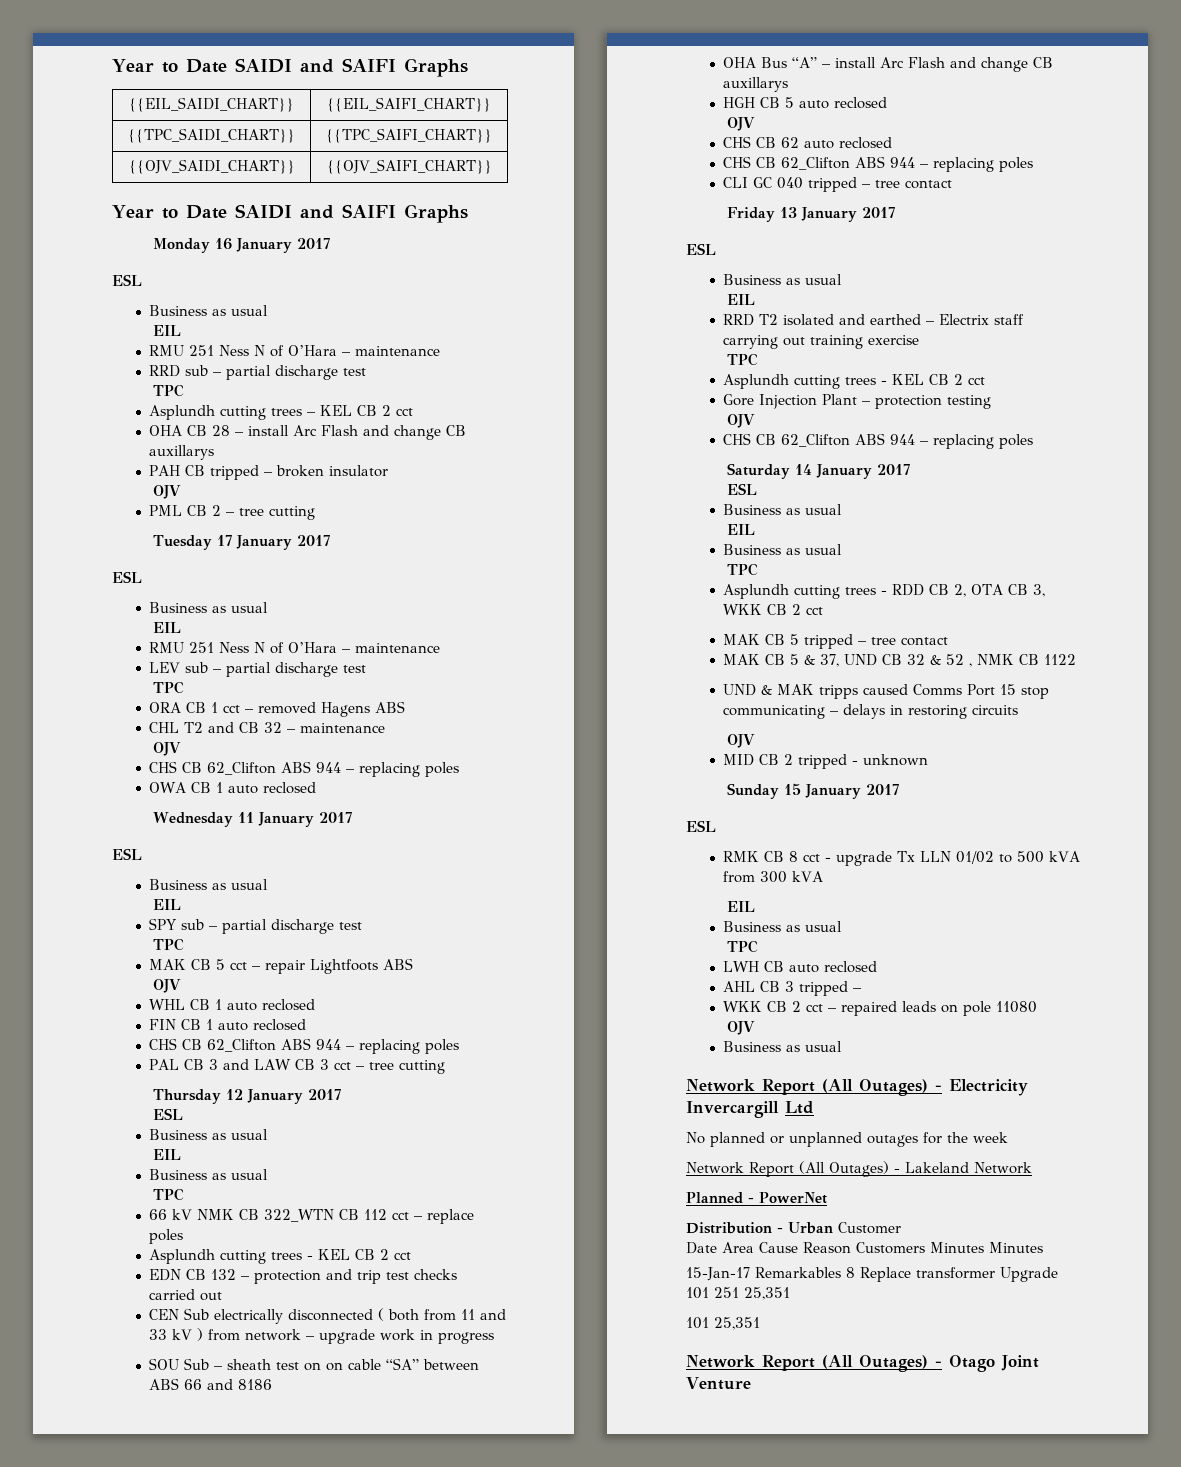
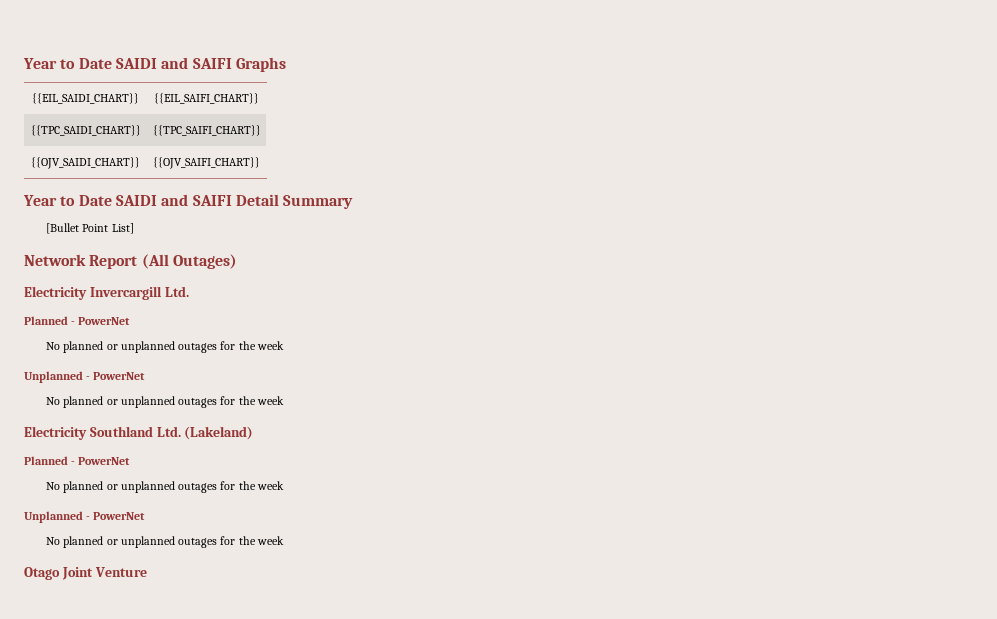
[403,204,468,223] [153,238,331,253] [112,274,142,286] [149,305,269,316] [153,325,182,336] [149,345,441,357] [149,365,367,380] [153,384,185,397] [149,405,414,420] [149,425,467,440] [149,445,215,460] [149,465,389,480] [153,485,182,499] [149,505,316,520] [153,535,331,550] [112,571,142,583] [149,602,269,613] [153,622,182,633] [149,642,441,654] [149,662,367,677] [153,681,185,694] [149,701,406,717] [149,722,386,733] [153,742,182,756] [149,761,460,777] [149,782,317,794] [153,812,353,827] [112,848,142,860] [149,879,269,890] [153,899,182,910] [149,918,363,934] [153,938,185,951] [149,958,414,974] [153,979,182,993] [149,999,316,1011] [149,1019,307,1031] [149,1038,460,1054] [149,1059,446,1074] [153,1089,342,1104] [153,1108,184,1120] [149,1129,269,1140] [153,1149,182,1160] [149,1169,269,1180] [153,1188,185,1201] [149,1209,475,1224] [149,1229,184,1244] [149,1249,412,1264] [149,1269,458,1284] [149,1289,223,1301] [149,1308,507,1324] [149,1328,495,1344] [149,1358,480,1371] [149,1378,273,1390] [723,57,1054,72] [723,77,789,92] [723,97,888,109] [727,117,756,131] [723,136,893,149] [723,156,1034,172] [723,177,953,192] [727,207,896,222] [686,243,716,255] [723,274,843,285] [727,294,756,305] [723,314,1025,326] [723,335,920,349] [727,353,759,366] [723,374,986,389] [723,394,992,409] [727,414,756,428] [723,433,1034,449] [727,463,911,479] [727,483,758,495] [723,504,843,515] [727,524,756,535] [723,544,843,555] [727,563,759,576] [723,584,1046,599] [723,604,824,615] [723,634,949,649] [723,654,1077,667] [723,684,1050,699] [723,704,1019,719] [727,734,756,748] [723,754,929,769] [727,783,900,799] [686,820,716,832] [723,851,1081,866] [723,871,824,883] [727,901,756,912] [723,921,843,932] [727,940,759,953] [723,961,878,973] [723,981,863,996] [723,1001,1038,1016] [727,1021,756,1035] [723,1041,843,1052] [686,1079,942,1096] Graphs // Monday 16 January 2017 // ESL // Business as usual // EIL // RMU 251 Ness N of O’Hara – maintenance // RRD sub – partial discharge test // TPC // Asplundh cutting trees – KEL CB 2 cct // OHA CB 28 – install Arc Flash and change CB auxillarys // PAH CB tripped – broken insulator // OJV // PML CB 2 – tree cutting // Tuesday 17 January 2017 // ESL // Business as usual // EIL // RMU 251 Ness N of O’Hara – maintenance // LEV sub – partial discharge test // TPC // ORA CB 1 cct – removed Hagens ABS // CHL T2 and CB 32 – maintenance // OJV // CHS CB 62_Clifton ABS 944 – replacing poles // OWA CB 1 auto reclosed // Wednesday 11 January 2017 // ESL // Business as usual // EIL // SPY sub – partial discharge test // TPC // MAK CB 5 cct – repair Lightfoots ABS // OJV // WHL CB 1 auto reclosed // FIN CB 1 auto reclosed // CHS CB 62_Clifton ABS 944 – replacing poles // PAL CB 3 and LAW CB 3 cct – tree cutting // Thursday 12 January 2017 // ESL // Business as usual // EIL // Business as usual // TPC // 66 kV NMK CB 322_WTN CB 112 cct – replace poles // Asplundh cutting trees - KEL CB 2 cct // EDN CB 132 – protection and trip test checks carried out // CEN Sub electrically disconnected ( both from 11 and 33 kV ) from network – upgrade work in progress // SOU Sub – sheath test on on cable “SA” between ABS 66 and 8186 // OHA Bus “A” – install Arc Flash and change CB auxillarys // HGH CB 5 auto reclosed // OJV // CHS CB 62 auto reclosed // CHS CB 62_Clifton ABS 944 – replacing poles // CLI GC 040 tripped – tree contact // Friday 13 January 2017 // ESL // Business as usual // EIL // RRD T2 isolated and earthed – Electrix staff carrying out training exercise // TPC // Asplundh cutting trees - KEL CB 2 cct // Gore Injection Plant – protection testing // OJV // CHS CB 62_Clifton ABS 944 – replacing poles // Saturday 14 January 2017 // ESL // Business as usual // EIL // Business as usual // TPC // Asplundh cutting trees - RDD CB 2, OTA CB 3, WKK CB 2 cct // MAK CB 5 tripped – tree contact // MAK CB 5 & 37, UND CB 32 & 52 , NMK CB 1122 // UND & MAK tripps caused Comms Port 15 stop communicating – delays in restoring circuits // OJV // MID CB 2 tripped - unknown // Sunday 15 January 2017 // ESL // RMK CB 8 cct - upgrade Tx LLN 01/02 to 500 kVA from 300 kVA // EIL // Business as usual // TPC // LWH CB auto reclosed // AHL CB 3 tripped – // WKK CB 2 cct – repaired leads on pole 11080 // OJV // Business as usual // Network Report (All Outages) - -> [235,194,354,209] [46,223,134,234] [24,254,237,269] Detail Summary // [Bullet Point List] // Network Report (All Outages) //
[785,1101,814,1114] [686,1132,1008,1147] [686,1161,1032,1177] [686,1192,827,1204] [686,1222,901,1234] [686,1242,1043,1254] [686,1267,1058,1282] [686,1287,790,1300] [686,1317,760,1330] [686,1355,942,1372] Ltd // No planned or unplanned outages for the week // Network Report (All Outages) - Lakeland Network // Planned - PowerNet // Distribution - Urban Customer // Date Area Cause Reason Customers Minutes Minutes // 15-Jan-17 Remarkables 8 Replace transformer Upgrade 101 251 25,351 // 101 25,351 // Network Report (All Outages) - -> [164,286,189,297] [24,316,131,325] [46,341,284,353] [24,371,146,383] [46,396,284,408] [24,426,254,440] [24,456,131,465] [46,481,284,493] [24,511,146,523] [46,536,284,548] Ltd. // Planned - PowerNet // No planned or unplanned outages for the week // Unplanned - PowerNet // No planned or unplanned outages for the week // Electricity Southland Ltd. (Lakeland) // Planned - PowerNet // No planned or unplanned outages for the week // Unplanned - PowerNet // No planned or unplanned outages for the week //

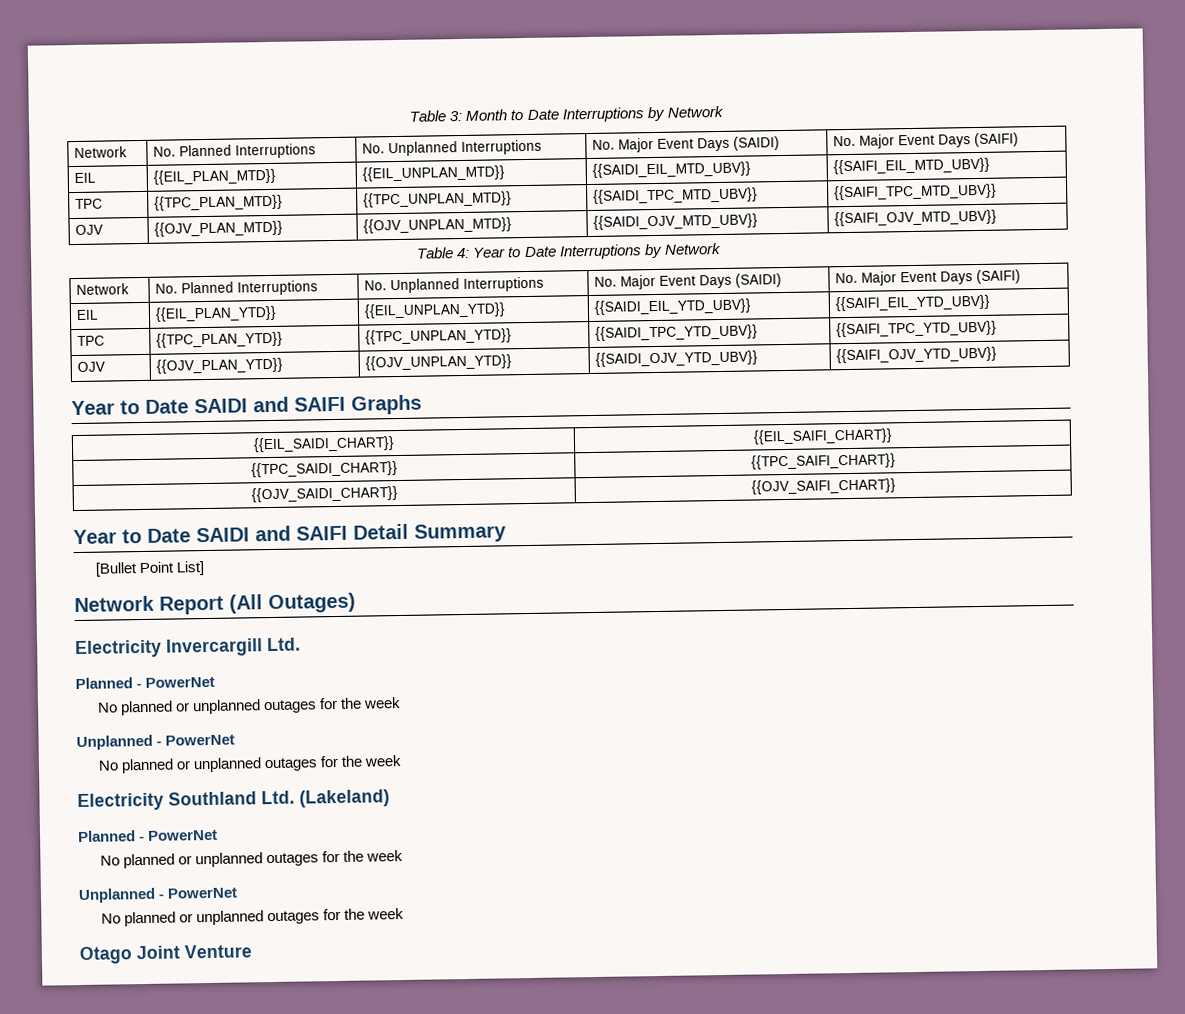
(23, 63) none -> [409,105,724,123] [74,146,128,159] [153,143,317,159] [362,139,543,157] [592,136,781,153] [833,132,1020,149] [74,172,97,184] [153,168,277,185] [362,165,506,182] [592,161,752,178] [833,157,991,175] [75,198,104,209] [154,194,284,211] [363,191,513,208] [593,187,759,204] [834,183,998,201] [75,224,104,235] [154,220,284,237] [363,217,513,234] [593,213,759,230] [834,209,998,227] [416,242,722,260] [76,283,130,295] [155,280,319,296] [364,276,545,294] [594,273,783,290] [835,269,1022,286] [76,309,100,320] [155,305,278,322] [364,302,507,319] [594,298,752,315] [835,294,991,312] [77,335,106,346] [156,331,284,348] [365,328,513,345] [595,324,759,341] [836,320,998,338] [77,361,106,372] [156,357,284,374] [365,354,513,371] [595,350,759,367] [836,346,998,364] Table 3: Month to Date Interruptions by Network // Network | No. Planned Interruptions | No. Unplanned Interruptions | No. Major Event Days (SAIDI) | No. Major Event Days (SAIFI) // EIL | {{EIL_PLAN_MTD}} | {{EIL_UNPLAN_MTD}} | {{SAIDI_EIL_MTD_UBV}} | {{SAIFI_EIL_MTD_UBV}} // TPC | {{TPC_PLAN_MTD}} | {{TPC_UNPLAN_MTD}} | {{SAIDI_TPC_MTD_UBV}} | {{SAIFI_TPC_MTD_UBV}} // OJV | {{OJV_PLAN_MTD}} | {{OJV_UNPLAN_MTD}} | {{SAIDI_OJV_MTD_UBV}} | {{SAIFI_OJV_MTD_UBV}} // Table 4: Year to Date Interruptions by Network // Network | No. Planned Interruptions | No. Unplanned Interruptions | No. Major Event Days (SAIDI) | No. Major Event Days (SAIFI) // EIL | {{EIL_PLAN_YTD}} | {{EIL_UNPLAN_YTD}} | {{SAIDI_EIL_YTD_UBV}} | {{SAIFI_EIL_YTD_UBV}} // TPC | {{TPC_PLAN_YTD}} | {{TPC_UNPLAN_YTD}} | {{SAIDI_TPC_YTD_UBV}} | {{SAIFI_TPC_YTD_UBV}} // OJV | {{OJV_PLAN_YTD}} | {{OJV_UNPLAN_YTD}} | {{SAIDI_OJV_YTD_UBV}} | {{SAIFI_OJV_YTD_UBV}} //

